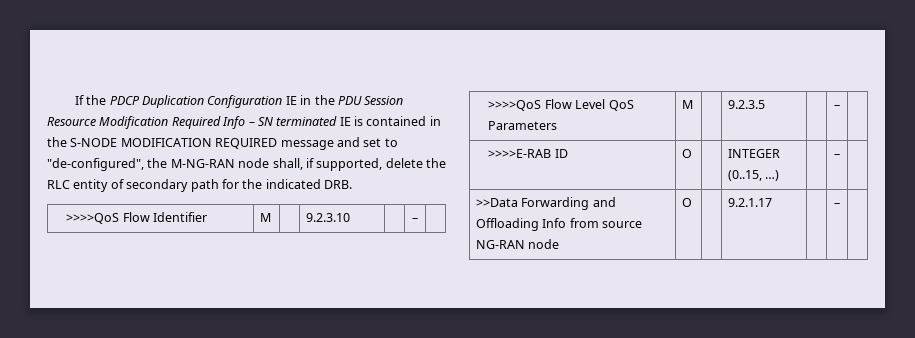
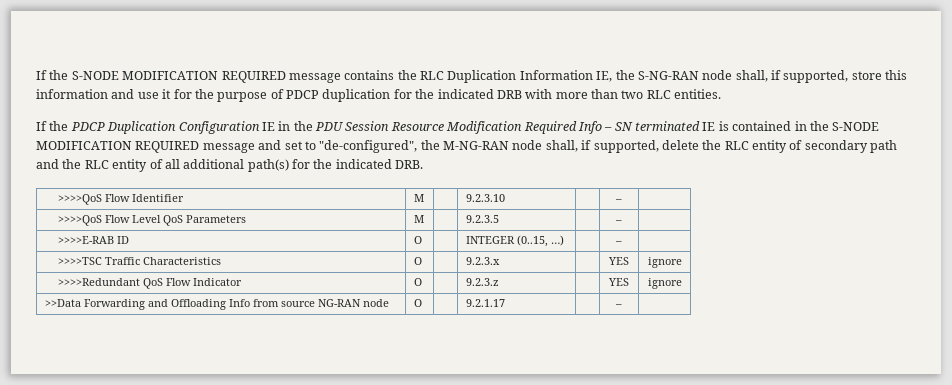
[74,95,107,105] If the -> [36,70,908,83] [36,89,722,102] [36,121,69,131] If the S-NODE MODIFICATION REQUIRED message contains the RLC Duplication Information IE, the S-NG-RAN node shall, if supported, store this information and use it for the purpose of PDCP duplication for the indicated DRB with more than two RLC entities. // If the
(219, 185) none -> [36,159,289,172] and the RLC entity of all additional path(s)
(840, 156) none -> [58,257,222,265] [413,257,422,265] [465,257,500,265] [608,257,629,265] [647,257,682,268] [58,278,243,289] [413,278,422,286] [465,278,499,286] [608,278,629,286] [647,278,682,289] // >>>>TSC Traffic Characteristics | O | | 9.2.3.x | | YES | ignore // >>>>Redundant QoS Flow Indicator | O | | 9.2.3.z | | YES | ignore

